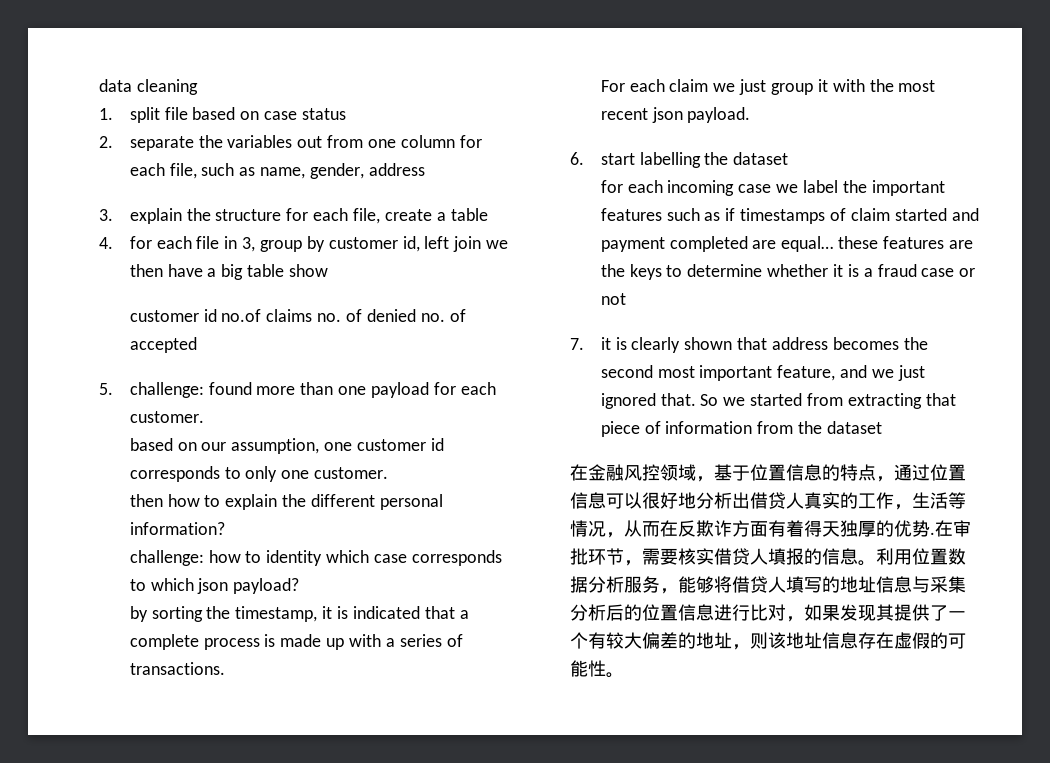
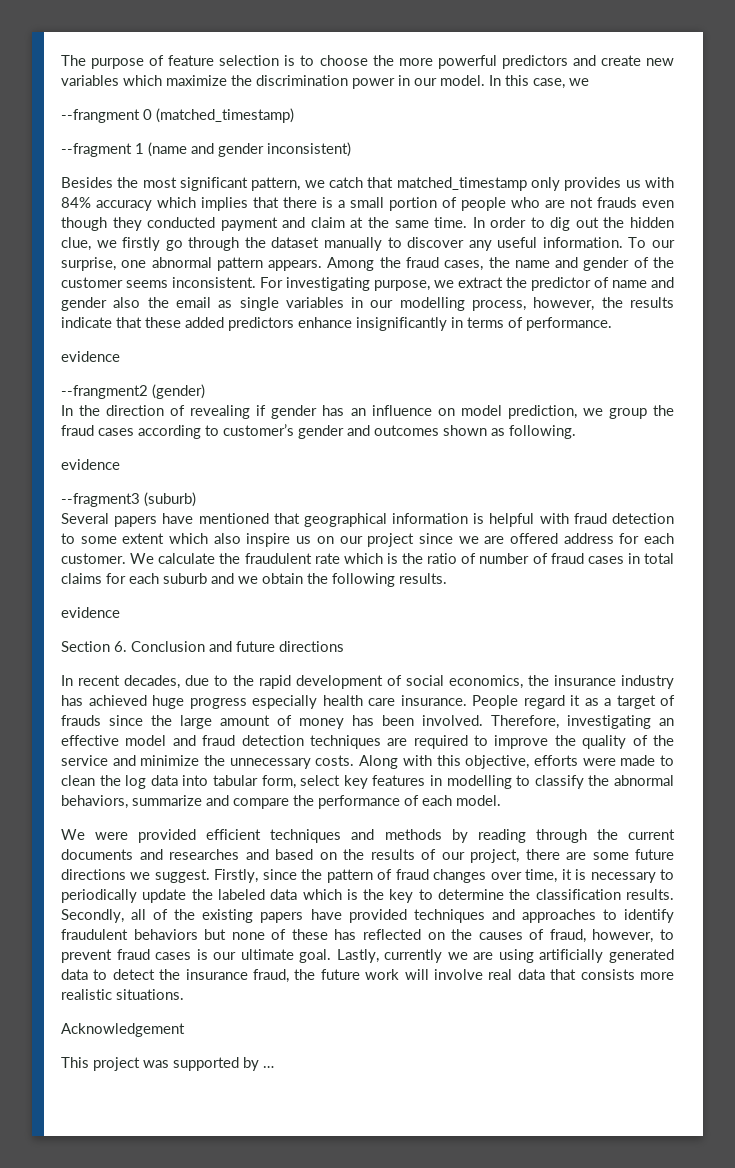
[99,79,199,95] [99,107,346,123] [99,135,482,151] [129,163,425,179] [99,208,488,224] [99,236,509,252] [129,264,328,280] [129,309,466,322] [129,337,197,353] [99,382,496,398] [129,411,204,423] [129,438,444,454] [129,466,389,482] [129,494,443,510] [129,522,225,535] [129,550,502,566] [129,578,300,594] [129,606,469,622] [129,634,463,650] [129,662,225,675] [600,79,936,95] [600,107,751,123] [570,152,789,168] [600,180,945,196] [600,208,979,224] [600,236,973,252] [600,264,976,280] [600,293,626,305] [570,337,928,353] [600,365,925,381] [600,393,956,409] [600,421,882,437] [570,464,967,482] [570,492,967,510] [570,520,972,538] [570,548,967,566] [570,576,967,594] [570,604,967,622] [570,632,967,650] [570,660,625,678] data cleaning // 1. split file based on case status // 2. separate the variables out from one column for each file, such as name, gender, address // 3. explain the structure for each file, create a table // 4. for each file in 3, group by customer id, left join we then have a big table show // customer id no.of claims no. of denied no. of accepted // 5. challenge: found more than one payload for each customer. // based on our assumption, one customer id corresponds to only one customer. // then how to explain the different personal information? // challenge: how to identity which case corresponds to which json payload? // by sorting the timestamp, it is indicated that a complete process is made up with a series of transactions. // For each claim we just group it with the most recent json payload. // 6. start labelling the dataset // for each incoming case we label the important features such as if timestamps of claim started and payment completed are equal… these features are the keys to determine whether it is a fraud case or not // 7. it is clearly shown that address becomes the second most important feature, and we just ignored that. So we started from extracting that piece of information from the dataset // 在金融风控领域，基于位置信息的特点，通过位置信息可以很好地分析出借贷人真实的工作，生活等情况，从而在反欺诈方面有着得天独厚的优势.在审批环节，需要核实借贷人填报的信息。利用位置数据分析服务，能够将借贷人填写的地址信息与采集分析后的位置信息进行比对，如果发现其提供了一个有较大偏差的地址，则该地址信息存在虚假的可能性。 -> [61,55,674,69] [61,75,589,89] [61,108,294,123] [61,142,351,157] [61,177,674,191] [61,197,674,211] [61,217,674,231] [61,237,675,251] [61,257,675,271] [61,277,674,291] [61,297,674,311] [61,317,612,331] [61,351,120,362] [61,384,205,399] [61,405,675,419] [61,424,576,439] [61,459,120,470] [61,492,196,507] [61,513,674,527] [61,533,674,547] [61,553,674,564] [61,573,447,587] [61,607,120,618] [61,641,344,652] [61,675,674,689] [61,695,675,709] [61,715,674,729] [61,735,674,749] [61,755,675,769] [61,775,675,789] [61,795,501,809] [61,829,675,843] [61,849,674,863] [61,869,674,883] [61,889,675,903] [61,909,674,923] [61,929,674,943] [61,949,675,963] [61,969,674,983] [61,989,184,1000] [61,1023,185,1037] [61,1057,274,1071] The purpose of feature selection is to choose the more powerful predictors and create new variables which maximize the discrimination power in our model. In this case, we // --frangment 0 (matched_timestamp) // --fragment 1 (name and gender inconsistent) // Besides the most significant pattern, we catch that matched_timestamp only provides us with 84% accuracy which implies that there is a small portion of people who are not frauds even though they conducted payment and claim at the same time. In order to dig out the hidden clue, we firstly go through the dataset manually to discover any useful information. To our surprise, one abnormal pattern appears. Among the fraud cases, the name and gender of the customer seems inconsistent. For investigating purpose, we extract the predictor of name and gender also the email as single variables in our modelling process, however, the results indicate that these added predictors enhance insignificantly in terms of performance. // evidence // --frangment2 (gender) // In the direction of revealing if gender has an influence on model prediction, we group the fraud cases according to customer’s gender and outcomes shown as following. // evidence // --fragment3 (suburb) // Several papers have mentioned that geographical information is helpful with fraud detection to some extent which also inspire us on our project since we are offered address for each customer. We calculate the fraudulent rate which is the ratio of number of fraud cases in total claims for each suburb and we obtain the following results. // evidence // Section 6. Conclusion and future directions // In recent decades, due to the rapid development of social economics, the insurance industry has achieved huge progress especially health care insurance. People regard it as a target of frauds since the large amount of money has been involved. Therefore, investigating an effective model and fraud detection techniques are required to improve the quality of the service and minimize the unnecessary costs. Along with this objective, efforts were made to clean the log data into tabular form, select key features in modelling to classify the abnormal behaviors, summarize and compare the performance of each model. // We were provided efficient techniques and methods by reading through the current documents and researches and based on the results of our project, there are some future directions we suggest. Firstly, since the pattern of fraud changes over time, it is necessary to periodically update the labeled data which is the key to determine the classification results. Secondly, all of the existing papers have provided techniques and approaches to identify fraudulent behaviors but none of these has reflected on the causes of fraud, however, to prevent fraud cases is our ultimate goal. Lastly, currently we are using artificially generated data to detect the insurance fraud, the future work will involve real data that consists more realistic situations. // Acknowledgement // This project was supported by …

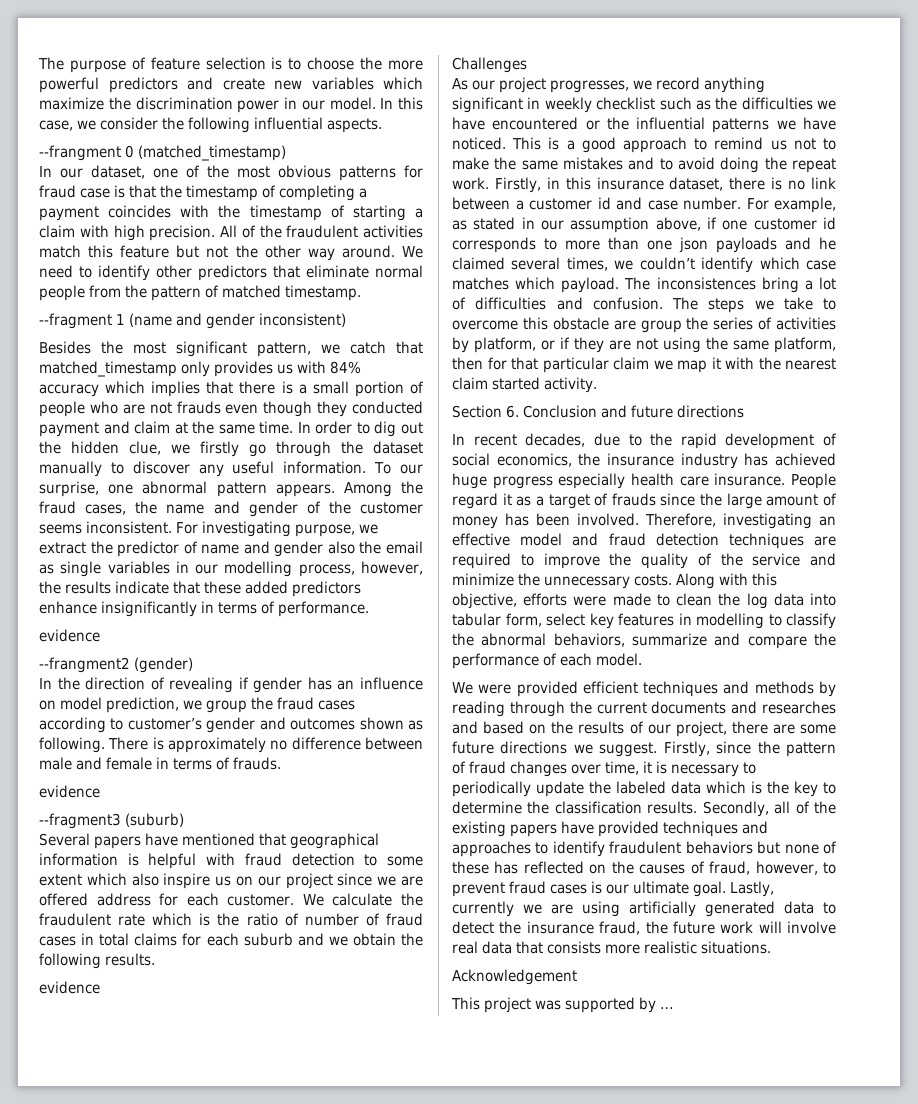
[61,108,294,123] // --frangment 0 (matched_timestamp) -> [100,117,383,133] [39,145,287,161] [39,165,423,181] [39,185,368,201] [39,205,424,221] [39,225,423,241] [39,245,424,261] [39,265,423,281] [39,285,362,301] consider the following influential aspects. // --frangment 0 (matched_timestamp) // In our dataset, one of the most obvious patterns for fraud case is that the timestamp of completing a payment coincides with the timestamp of starting a claim with high precision. All of the fraudulent activities match this feature but not the other way around. We need to identify other predictors that eliminate normal people from the pattern of matched timestamp.
(576, 432) none -> [108,737,423,753] [39,757,282,770] There is approximately no difference between male and female in terms of frauds.
(120, 612) none -> [452,57,527,73] [452,77,766,93] [452,97,836,113] [452,117,836,133] [452,137,836,153] [452,157,836,173] [452,177,836,193] [452,197,836,213] [452,217,836,233] [452,237,836,253] [452,257,837,273] [452,277,836,293] [452,297,836,313] [452,317,836,333] [452,337,836,353] [452,357,836,373] [452,377,598,393] // Challenges // As our project progresses, we record anything significant in weekly checklist such as the difficulties we have encountered or the influential patterns we have noticed. This is a good approach to remind us not to make the same mistakes and to avoid doing the repeat work. Firstly, in this insurance dataset, there is no link between a customer id and case number. For example, as stated in our assumption above, if one customer id corresponds to more than one json payloads and he claimed several times, we couldn’t identify which case matches which payload. The inconsistences bring a lot of difficulties and confusion. The steps we take to overcome this obstacle are group the series of activities by platform, or if they are not using the same platform, then for that particular claim we map it with the nearest claim started activity.

